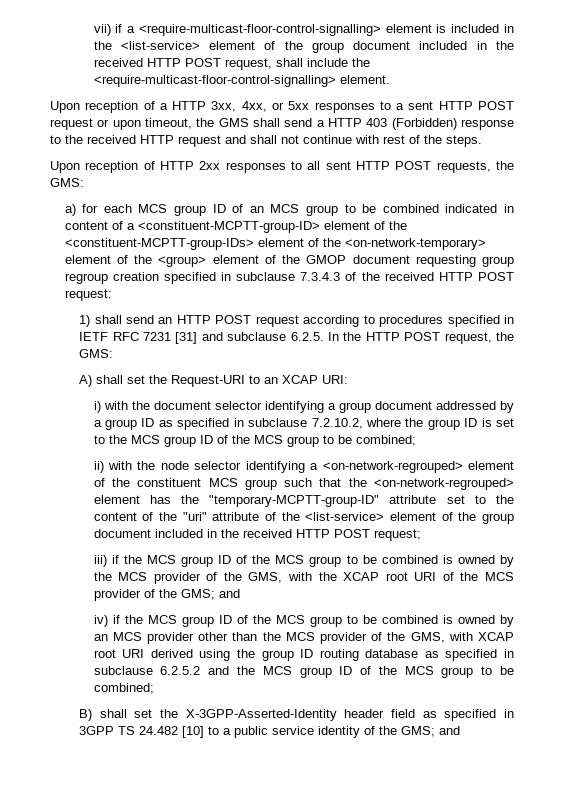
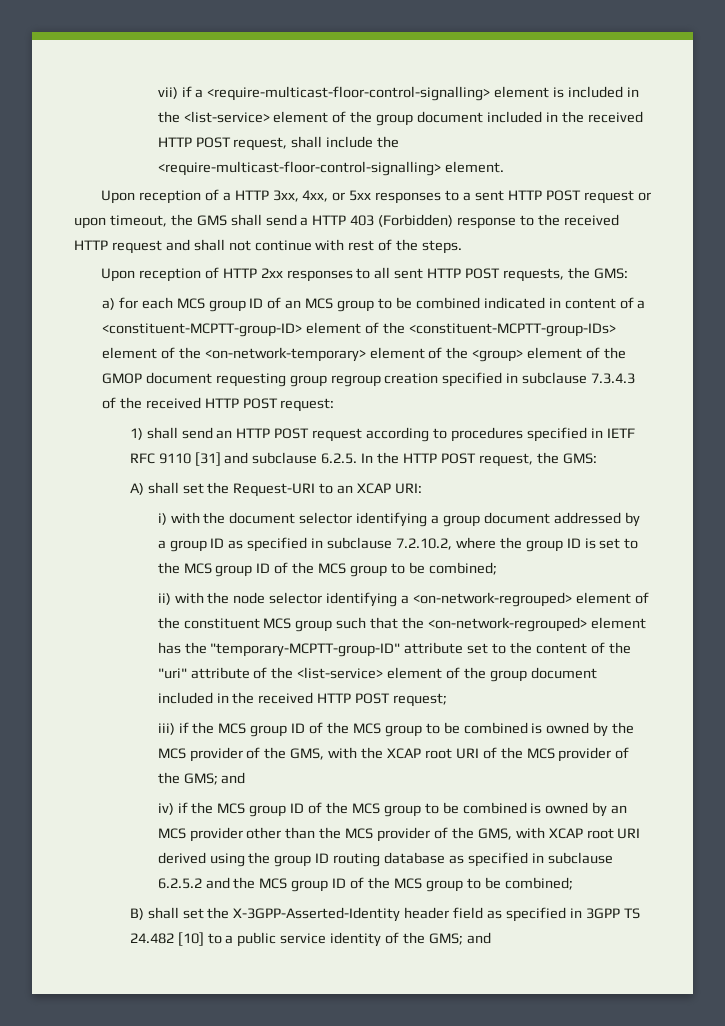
[142,332,171,341] 7231 -> [158,453,191,464] 9110

